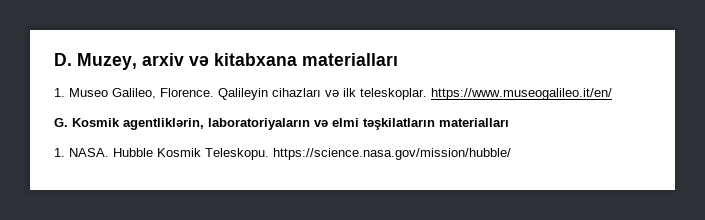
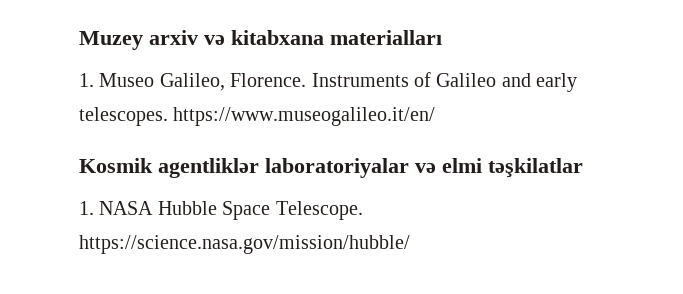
[54,53,137,70] D. Muzey, -> [79,31,143,50] Muzey
[218,88,612,100] [54,118,509,130] [54,148,269,160] Qalileyin cihazları və ilk teleskoplar. https://www.museogalileo.it/en/ // G. Kosmik agentliklərin, laboratoriyaların və elmi təşkilatların materialları // 1. NASA. Hubble Kosmik Teleskopu. -> [311,72,578,92] [79,107,436,126] [79,158,583,178] [79,201,363,220] Instruments of Galileo and early telescopes. https://www.museogalileo.it/en/ // Kosmik agentliklər laboratoriyalar və elmi təşkilatlar // 1. NASA Hubble Space Telescope.

